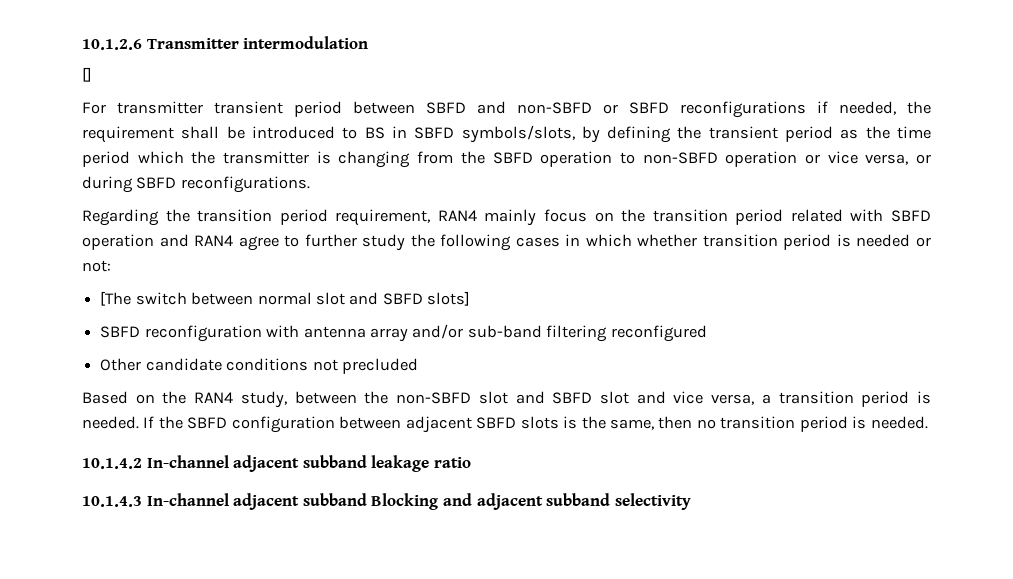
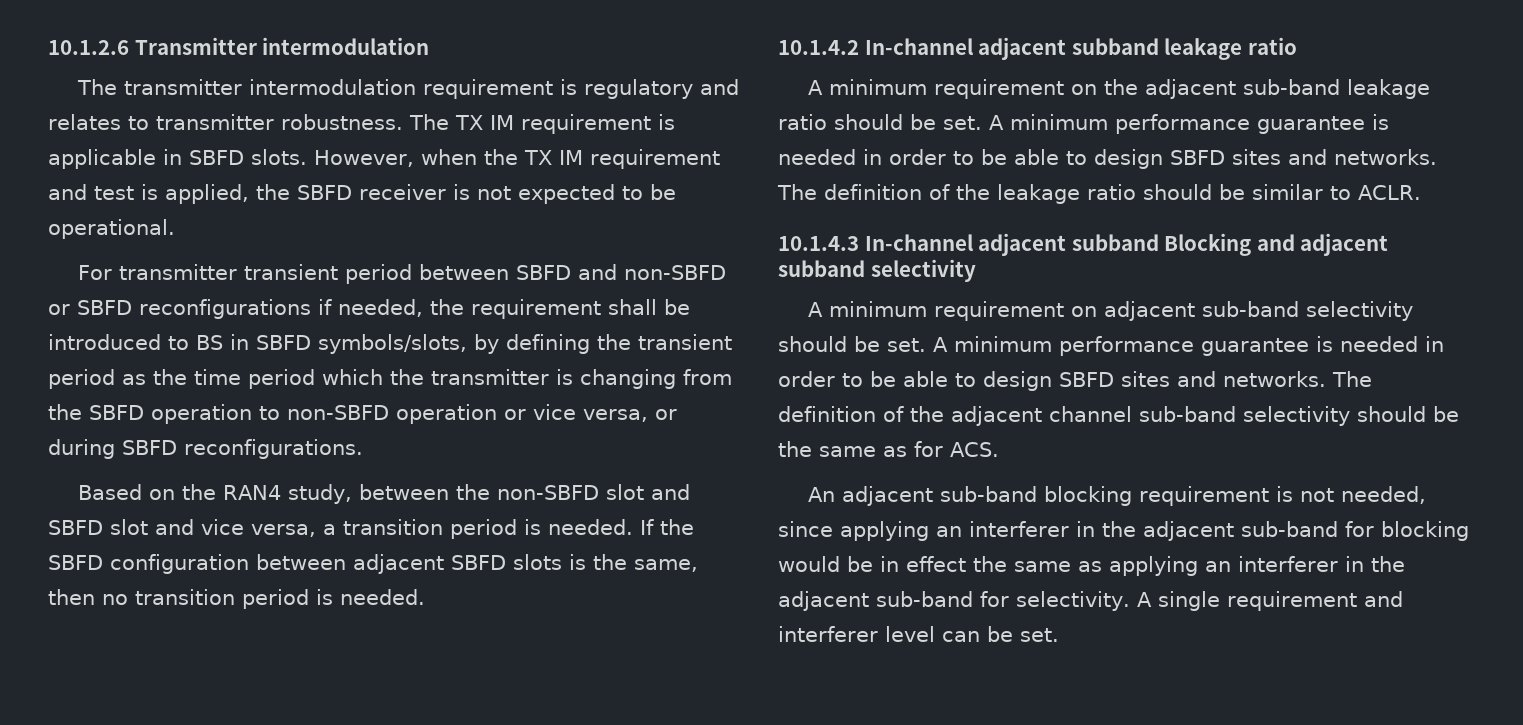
[82,67,92,82] [] -> [76,79,739,99] [48,114,675,134] [48,149,720,169] [48,184,676,204] [48,219,175,239] The transmitter intermodulation requirement is regulatory and relates to transmitter robustness. The TX IM requirement is applicable in SBFD slots. However, when the TX IM requirement and test is applied, the SBFD receiver is not expected to be operational.
[82,209,931,226] [82,234,931,251] [82,260,111,272] [100,291,471,306] [100,324,707,342] [100,358,418,374] // Regarding the transition period requirement, RAN4 mainly focus on the transition period related with SBFD operation and RAN4 agree to further study the following cases in which whether transition period is needed or not: // [The switch between normal slot and SBFD slots] // SBFD reconfiguration with antenna array and/or sub-band filtering reconfigured // Other candidate conditions not precluded -> (363, 449) none
(471, 462) none -> [807,79,1430,99] [778,114,1389,134] [778,149,1437,169] [777,184,1421,204] // A minimum requirement on the adjacent sub-band leakage ratio should be set. A minimum performance guarantee is needed in order to be able to design SBFD sites and networks. The definition of the leakage ratio should be similar to ACLR.
(691, 501) none -> [807,301,1413,321] [778,336,1444,356] [778,371,1372,391] [778,406,1459,426] [778,441,999,457] [807,486,1426,506] [778,521,1469,541] [778,556,1405,576] [778,591,1403,611] [778,626,1059,642] // A minimum requirement on adjacent sub-band selectivity should be set. A minimum performance guarantee is needed in order to be able to design SBFD sites and networks. The definition of the adjacent channel sub-band selectivity should be the same as for ACS. // An adjacent sub-band blocking requirement is not needed, since applying an interferer in the adjacent sub-band for blocking would be in effect the same as applying an interferer in the adjacent sub-band for selectivity. A single requirement and interferer level can be set.

